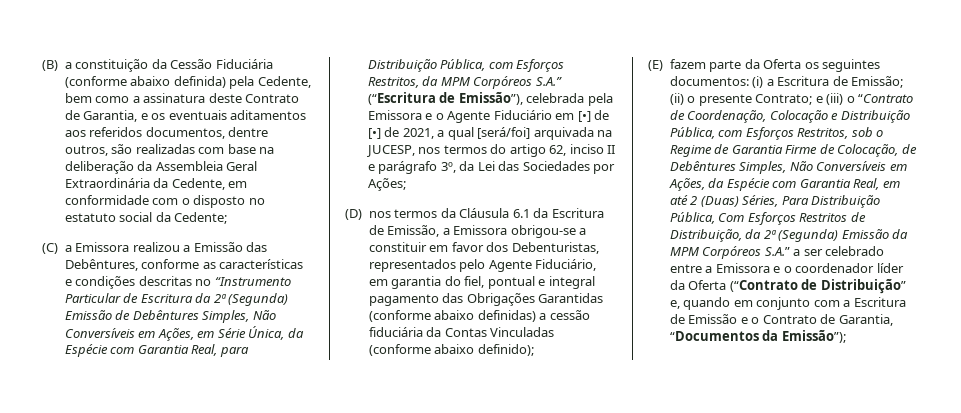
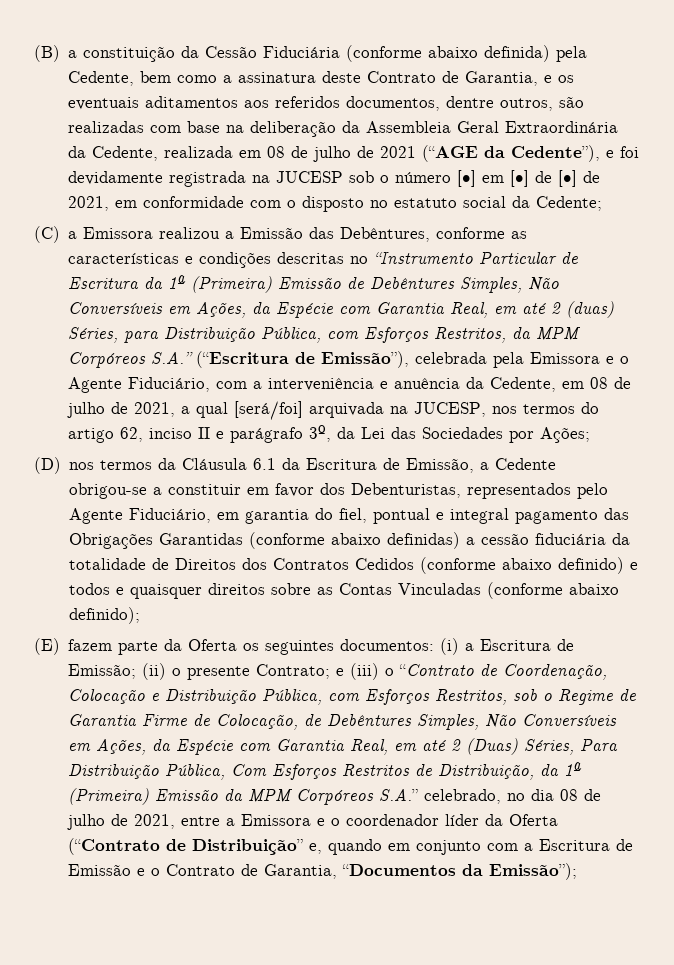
(225, 184) none -> [164,145,640,162] [68,170,601,187] [68,196,110,211] realizada em 08 de julho de 2021 (“AGE da Cedente”), e foi devidamente registrada na JUCESP sob o número [•] em [•] de [•] de 2021,
[213,293,289,306] 2ª (Segunda) -> [168,275,273,293] 1ª (Primeira)
[197,326,304,340] [64,344,218,357] em Série Única, da Espécie com Garantia Real, -> [252,301,615,318] [68,327,119,343] da Espécie com Garantia Real, em até 2 (duas) Séries,
[493,110,610,122] [367,128,381,139] Fiduciário em [•] de [•] -> [128,377,632,392] [67,402,106,418] Fiduciário, com a interveniência e anuência da Cedente, em 08 de julho
[453,225,508,235] Emissora -> [495,458,557,470] Cedente
(442, 332) none -> [69,557,639,574] [69,583,334,599] totalidade de Direitos dos Contratos Cedidos (conforme abaixo definido) e todos e quaisquer direitos sobre as
[763,229,839,242] 2ª (Segunda) -> [564,762,583,776] [68,788,150,805] 1ª (Primeira)
[793,246,885,256] a ser celebrado -> [424,789,602,804] [67,814,176,830] celebrado, no dia 08 de julho de 2021,

